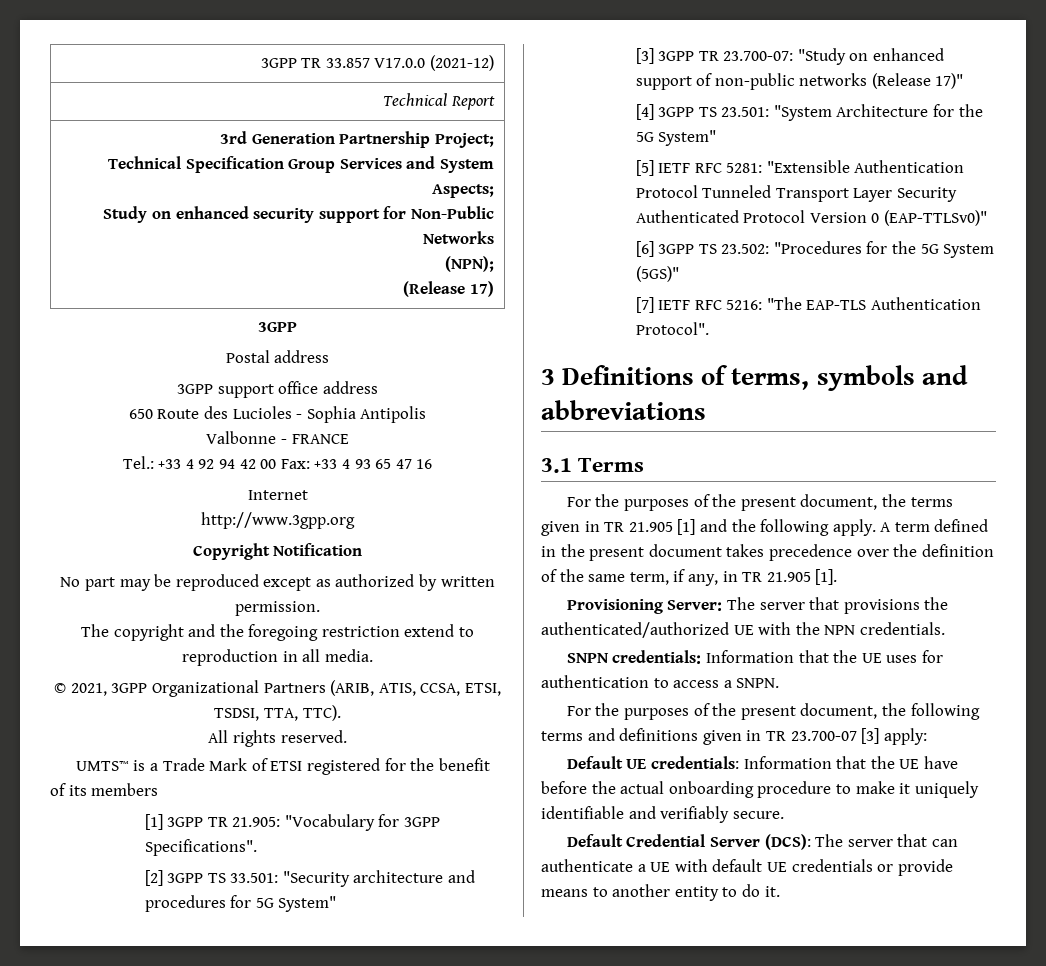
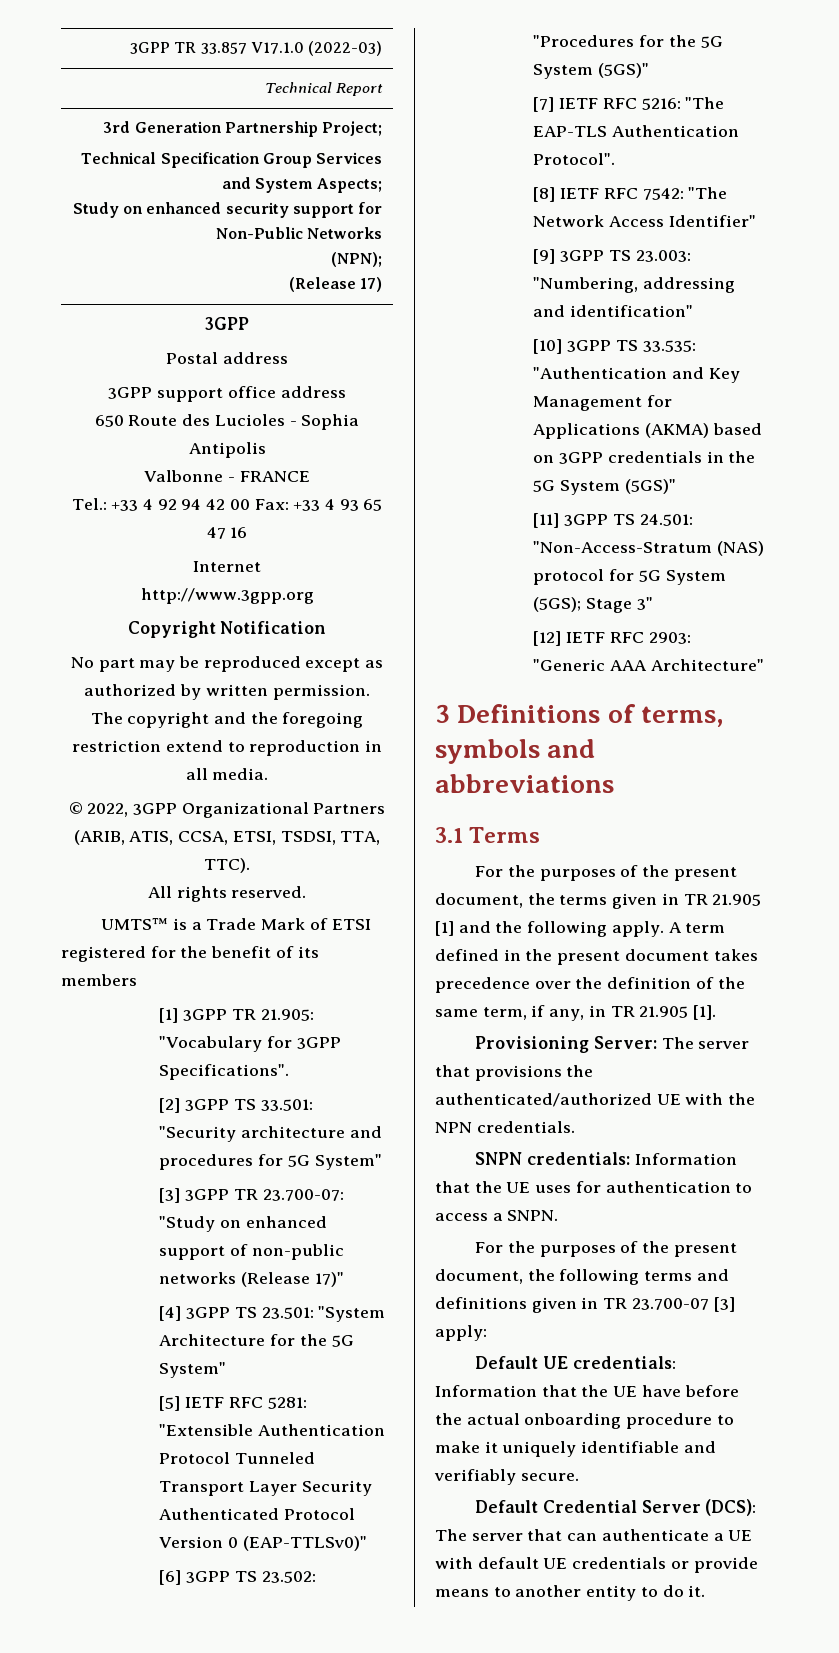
[374,55,494,71] V17.0.0 (2021-12) -> [250,41,383,56] V17.1.0 (2022-03)
[70,683,107,696] 2021, -> [87,803,129,817] 2022,
(709, 328) none -> [533,187,728,202] [533,215,756,227] [533,249,691,264] [533,277,736,293] [533,305,694,317] [533,339,696,354] [533,367,740,383] [533,395,673,411] [533,423,762,439] [533,451,756,464] [533,479,676,495] [533,513,693,528] [533,541,765,556] [533,569,726,585] [533,597,653,613] [533,631,691,646] [533,659,764,671] // [8] IETF RFC 7542: "The Network Access Identifier" // [9] 3GPP TS 23.003: "Numbering, addressing and identification" // [10] 3GPP TS 33.535: "Authentication and Key Management for Applications (AKMA) based on 3GPP credentials in the 5G System (5GS)" // [11] 3GPP TS 24.501: "Non-Access-Stratum (NAS) protocol for 5G System (5GS); Stage 3" // [12] IETF RFC 2903: "Generic AAA Architecture"

